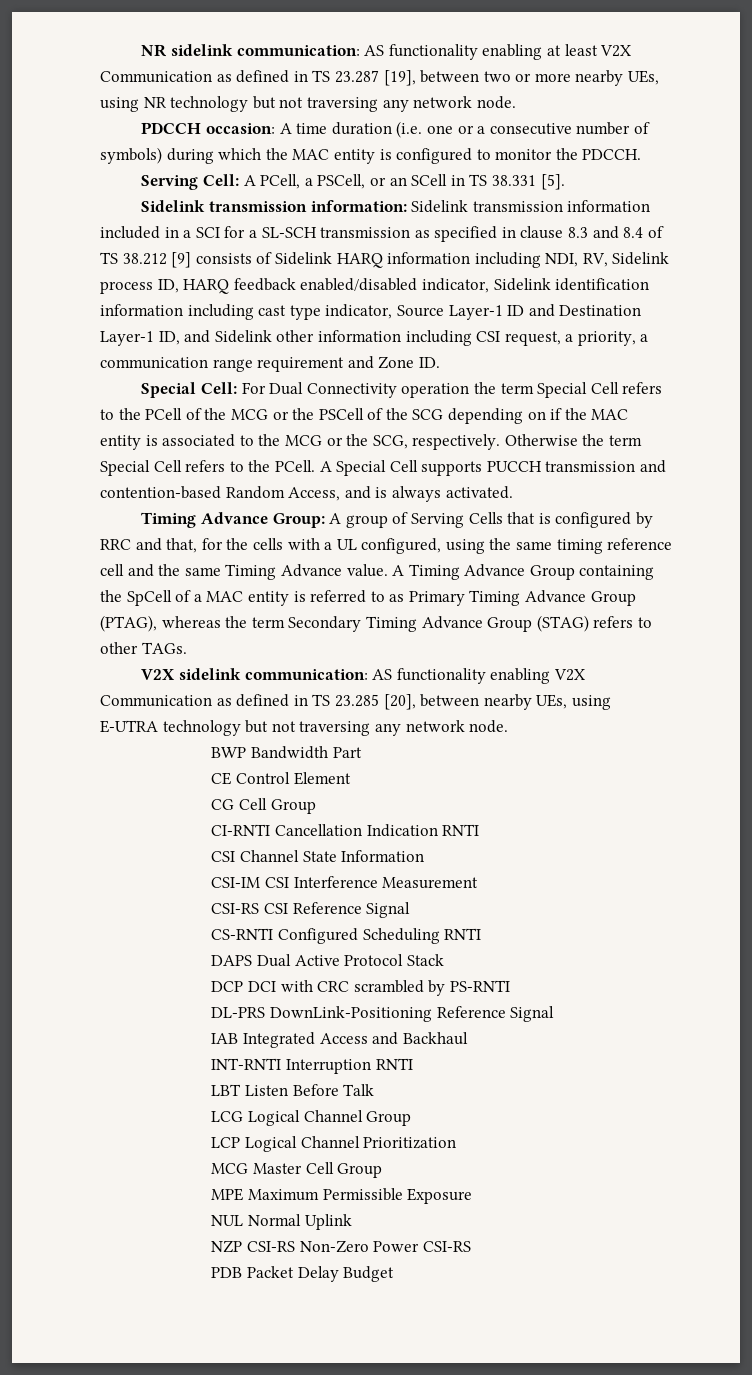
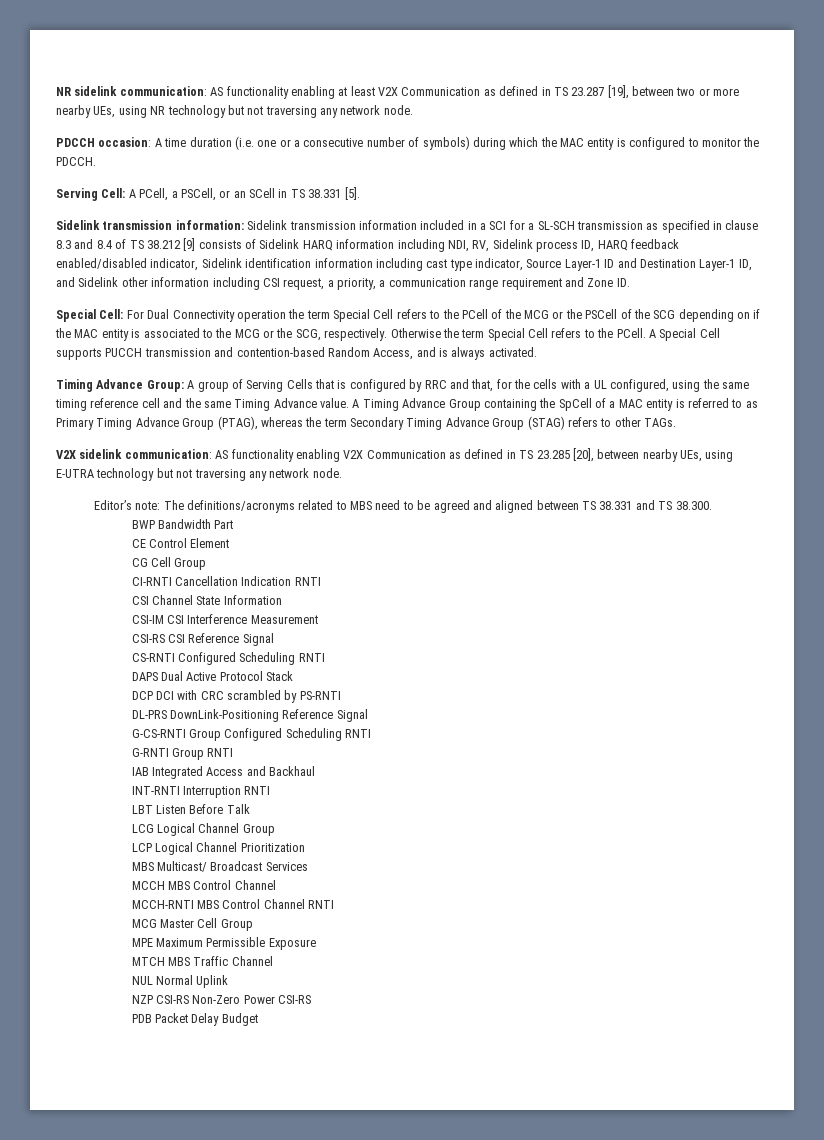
(509, 726) none -> [93,500,712,513] // Editor’s note: The definitions/acronyms related to MBS need to be agreed and aligned between TS 38.331 and TS 38.300.
(555, 1014) none -> [131,728,372,741] [131,748,234,760] // G-CS-RNTI Group Configured Scheduling RNTI // G-RNTI Group RNTI
(457, 1143) none -> [131,861,308,872] [131,880,276,890] [131,899,335,909] // MBS Multicast/ Broadcast Services // MCCH MBS Control Channel // MCCH-RNTI MBS Control Channel RNTI
(473, 1196) none -> [131,956,273,966] // MTCH MBS Traffic Channel

